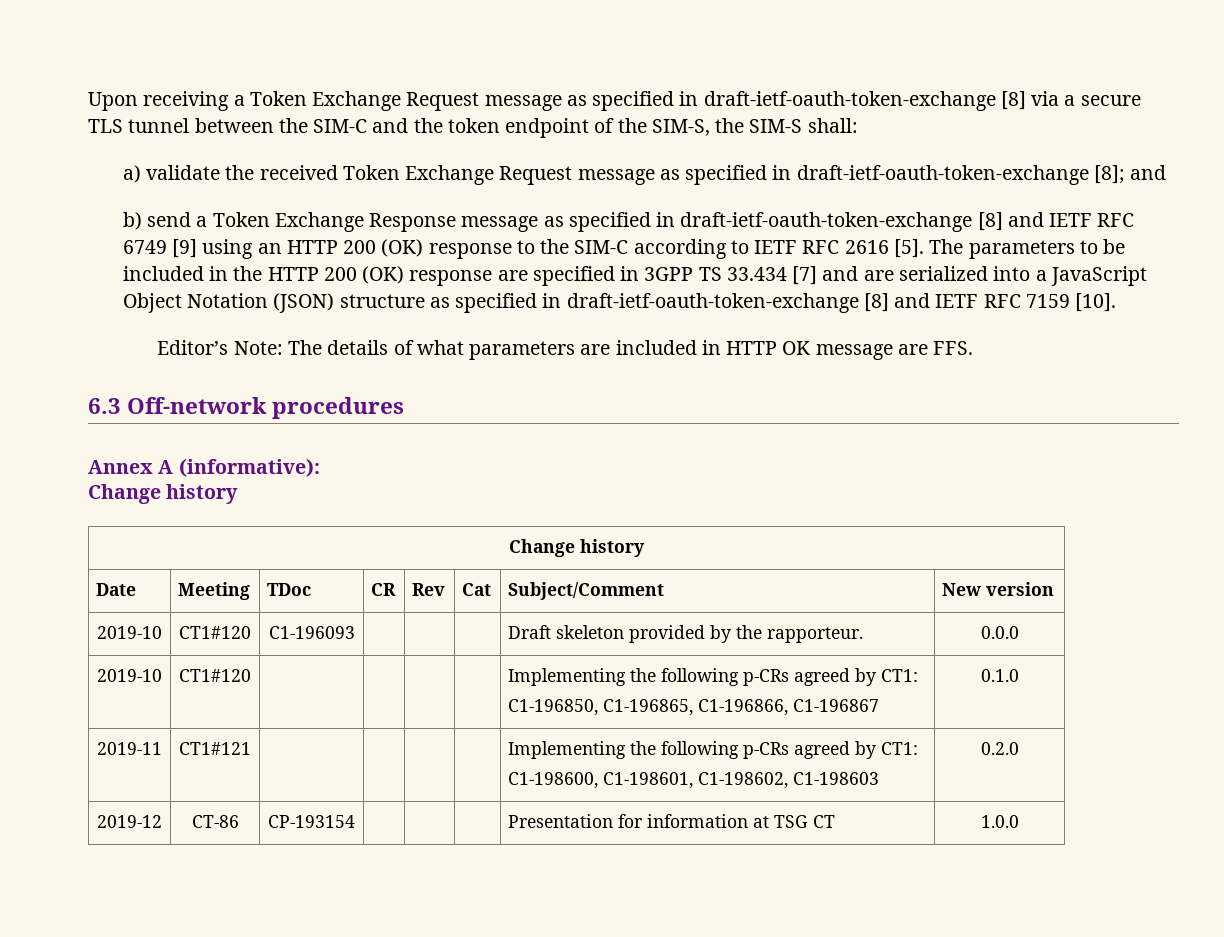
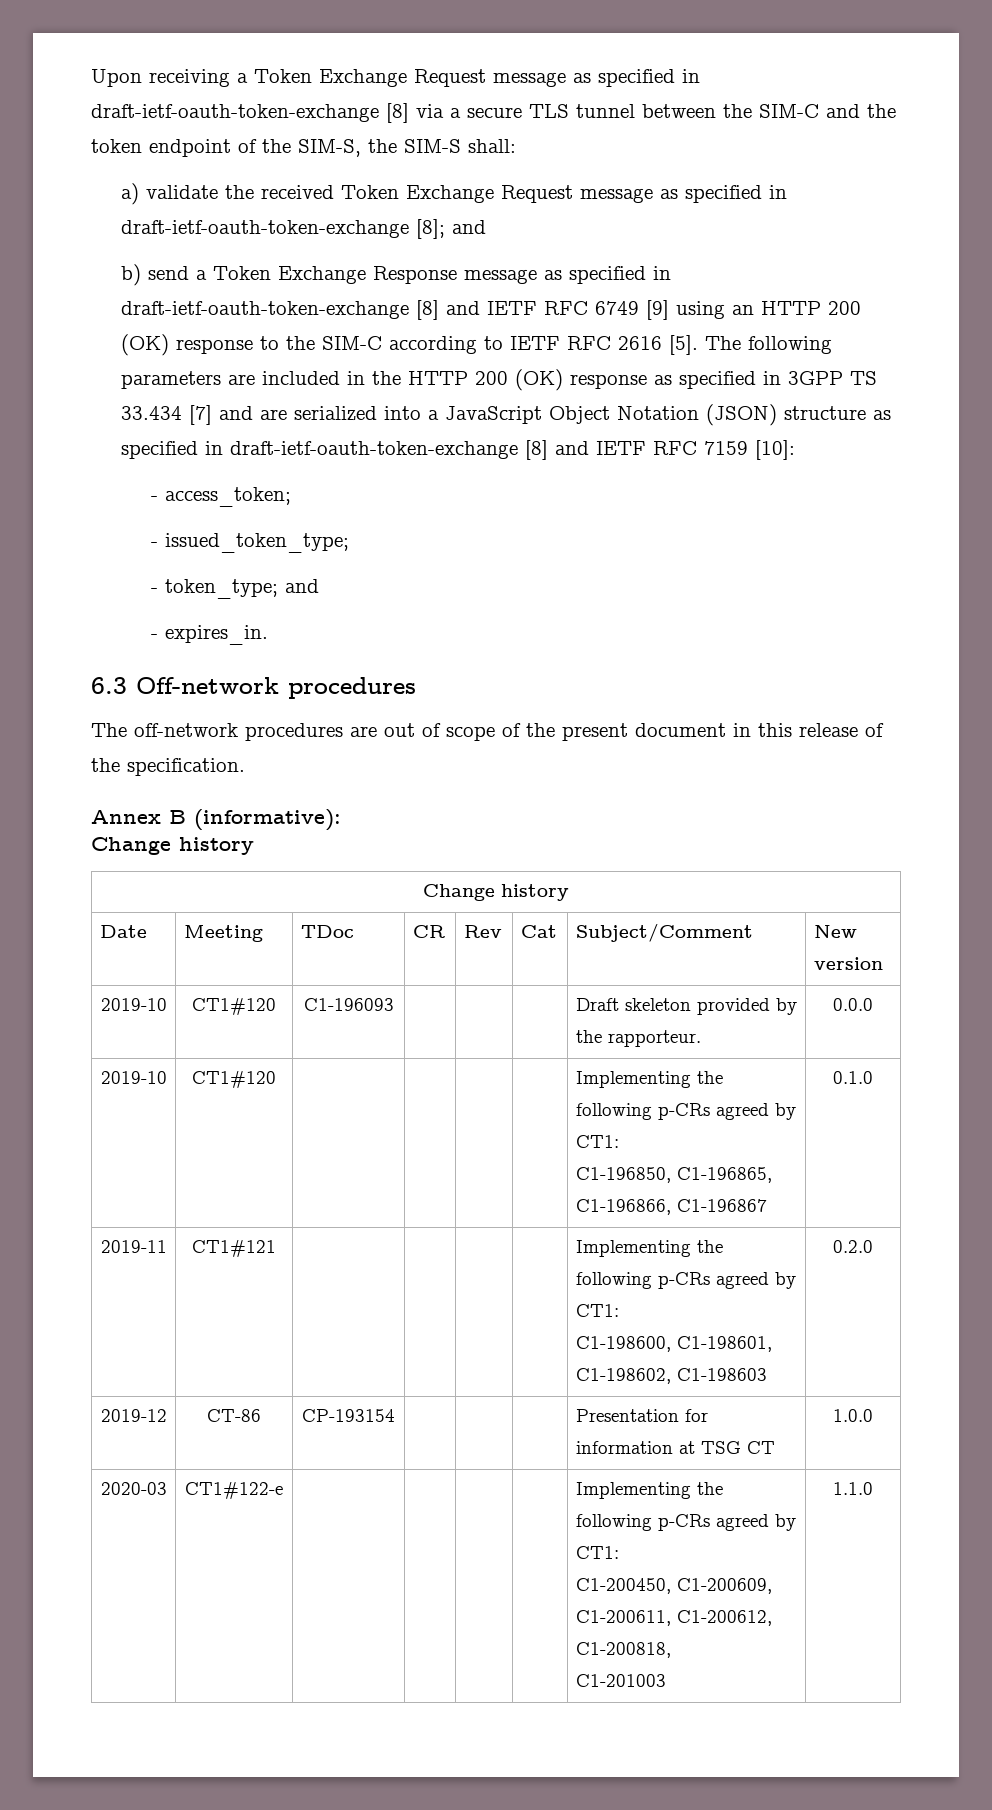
[968,239,1126,259] parameters to be -> [747,336,832,354] [120,371,255,389] following parameters are
[497,270,528,281] are -> [653,375,672,385] as
[1075,293,1117,312] [157,340,974,360] [88,397,405,419] [10]. // Editor’s Note: The details of what parameters are included in HTTP OK message are FFS. // 6.3 Off-network procedures -> [754,440,795,460] [150,487,291,507] [150,533,349,553] [150,579,319,599] [150,625,268,645] [91,677,416,699] [91,723,884,741] [91,758,245,776] [10]: // - access_token; // - issued_token_type; // - token_type; and // - expires_in. // 6.3 Off-network procedures // The off-network procedures are out of scope of the present document in this release of the specification.
[158,460,174,474] A -> [169,810,186,824] B
(1019, 821) none -> [100,1482,167,1495] [185,1482,283,1499] [575,1482,723,1499] [575,1514,796,1531] [575,1546,619,1559] [575,1578,772,1594] [575,1610,772,1626] [575,1642,671,1658] [575,1674,666,1687] [833,1482,873,1495] // 2020-03 | CT1#122-e | | | | | Implementing the following p-CRs agreed by CT1: // C1-200450, C1-200609, C1-200611, C1-200612, C1-200818, // C1-201003 | 1.1.0

